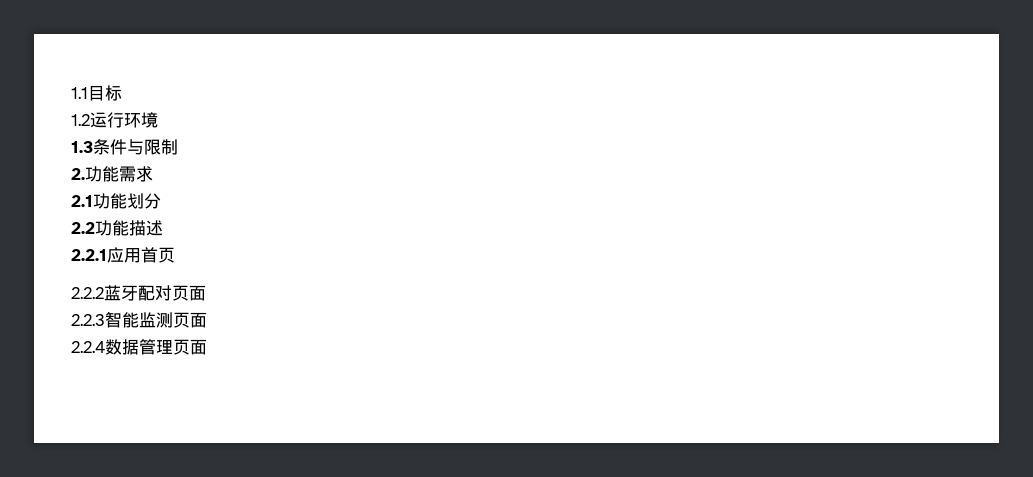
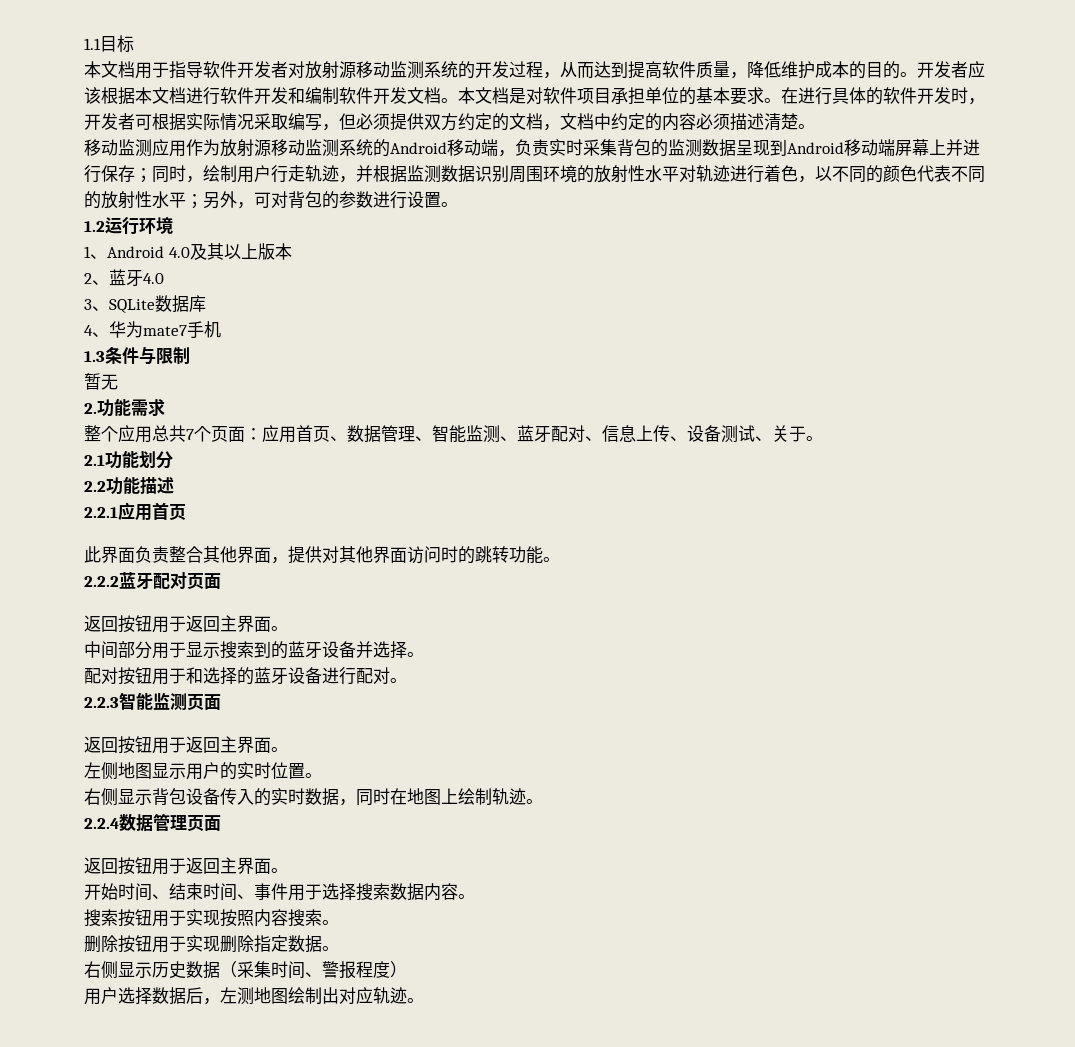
[71,112,158,128] 1.2运行环境 -> [84,61,985,79] [84,87,985,105] [84,113,815,131] [84,139,980,157] [84,165,985,183] [84,191,458,209] [84,217,173,235] [84,243,292,260] [84,269,164,287] [84,295,206,313] [84,321,221,339] 本文档用于指导软件开发者对放射源移动监测系统的开发过程，从而达到提高软件质量，降低维护成本的目的。开发者应该根据本文档进行软件开发和编制软件开发文档。本文档是对软件项目承担单位的基本要求。在进行具体的软件开发时，开发者可根据实际情况采取编写，但必须提供双方约定的文档，文档中约定的内容必须描述清楚。 // 移动监测应用作为放射源移动监测系统的Android移动端，负责实时采集背包的监测数据呈现到Android移动端屏幕上并进行保存；同时，绘制用户行走轨迹，并根据监测数据识别周围环境的放射性水平对轨迹进行着色，以不同的颜色代表不同的放射性水平；另外，可对背包的参数进行设置。 // 1.2运行环境 // 1、Android 4.0及其以上版本 // 2、蓝牙4.0 // 3、SQLite数据库 // 4、华为mate7手机
(178, 147) none -> [84,373,118,390] // 暂无
(153, 174) none -> [84,425,823,443] // 整个应用总共7个页面：应用首页、数据管理、智能监测、蓝牙配对、信息上传、设备测试、关于。
[71,285,206,301] [71,311,207,328] [71,339,207,355] 2.2.2蓝牙配对页面 // 2.2.3智能监测页面 // 2.2.4数据管理页面 -> [84,546,560,564] [84,572,221,589] [84,615,288,633] [84,641,424,659] [84,667,407,685] [84,692,221,710] [84,736,288,754] [84,762,322,780] [84,788,543,806] [84,813,221,832] [84,857,288,875] [84,883,475,901] [84,909,339,927] [84,935,339,953] [84,961,407,979] [84,987,424,1005] 此界面负责整合其他界面，提供对其他界面访问时的跳转功能。 // 2.2.2蓝牙配对页面 // 返回按钮用于返回主界面。 // 中间部分用于显示搜索到的蓝牙设备并选择。 // 配对按钮用于和选择的蓝牙设备进行配对。 // 2.2.3智能监测页面 // 返回按钮用于返回主界面。 // 左侧地图显示用户的实时位置。 // 右侧显示背包设备传入的实时数据，同时在地图上绘制轨迹。 // 2.2.4数据管理页面 // 返回按钮用于返回主界面。 // 开始时间、结束时间、事件用于选择搜索数据内容。 // 搜索按钮用于实现按照内容搜索。 // 删除按钮用于实现删除指定数据。 // 右侧显示历史数据（采集时间、警报程度） // 用户选择数据后，左测地图绘制出对应轨迹。

